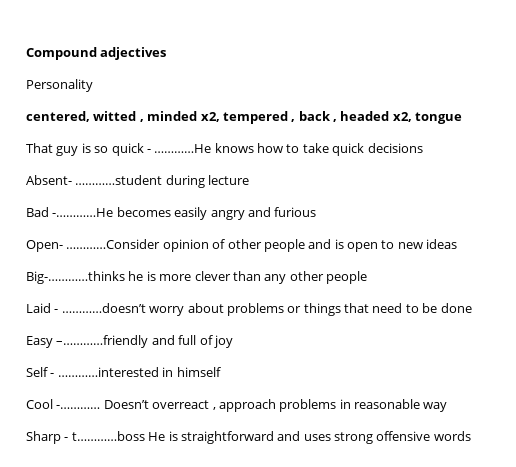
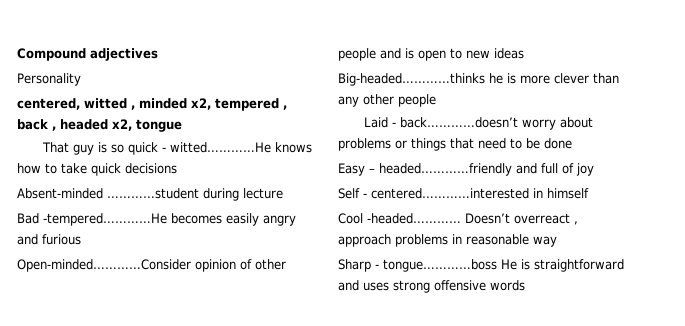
[154,144,212,153] …………He -> [169,142,271,153] witted…………He
[26,175,72,185] Absent- -> [17,188,103,199] Absent-minded
[52,208,114,217] -…………He -> [43,213,167,226] -tempered…………He
[26,239,161,252] Open- …………Consider -> [17,259,191,272] Open-minded…………Consider
[26,271,125,284] Big-…………thinks -> [338,73,485,86] Big-headed…………thinks
[61,303,146,313] …………doesn’t -> [399,117,518,128] back…………doesn’t
[56,335,149,348] –…………friendly -> [369,163,512,176] – headed…………friendly
[57,367,159,377] …………interested -> [371,188,529,199] centered…………interested
[56,405,101,409] -………… -> [367,213,461,224] -headed…………
[71,431,145,441] t…………boss -> [383,259,497,272] tongue…………boss

